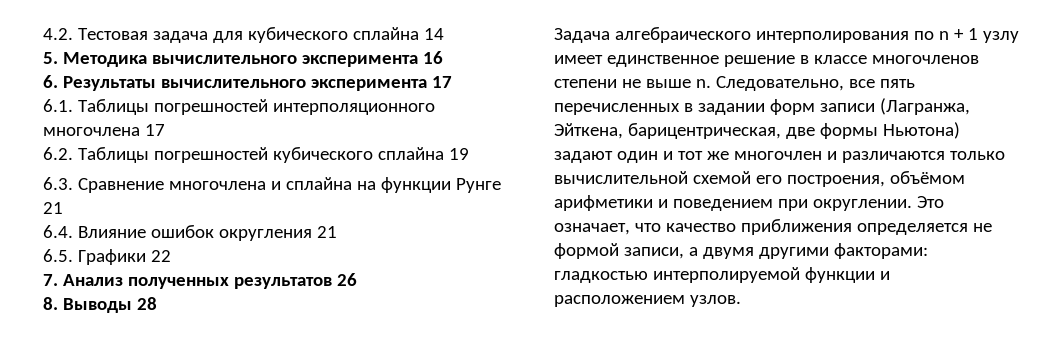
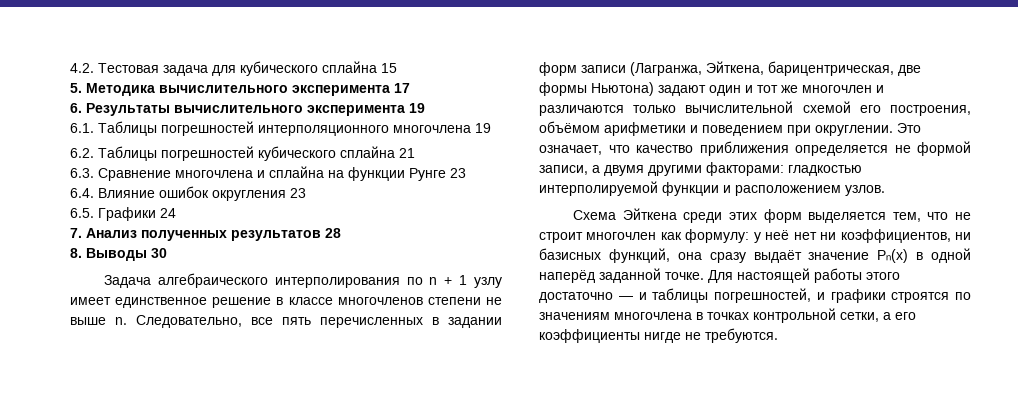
[423,28,444,40] 14 -> [381,63,397,73] 15
[422,51,443,64] 16 -> [394,83,410,93] 17
[431,76,452,88] 17 -> [409,103,425,113] 19
[144,124,165,136] 17 -> [475,123,491,133] 19
[448,148,469,160] 19 -> [399,148,415,158] 21
[43,202,63,214] 21 -> [450,168,466,178] 23
[316,226,337,238] 21 -> [290,188,306,198] 23
[150,250,171,262] 22 -> [160,208,176,218] 24
[336,273,357,286] 26 -> [325,228,341,238] 28
[136,297,157,310] 28 -> [151,248,167,258] 30
(741, 301) none -> [573,208,971,223] [539,229,972,243] [539,248,971,263] [539,268,900,283] [539,288,971,303] [539,308,916,323] [539,328,778,343] // Схема Эйткена среди этих форм выделяется тем, что не строит многочлен как формулу: у неё нет ни коэффициентов, ни базисных функций, она сразу выдаёт значение Pₙ(x) в одной наперёд заданной точке. Для настоящей работы этого достаточно — и таблицы погрешностей, и графики строятся по значениям многочлена в точках контрольной сетки, а его коэффициенты нигде не требуются.

